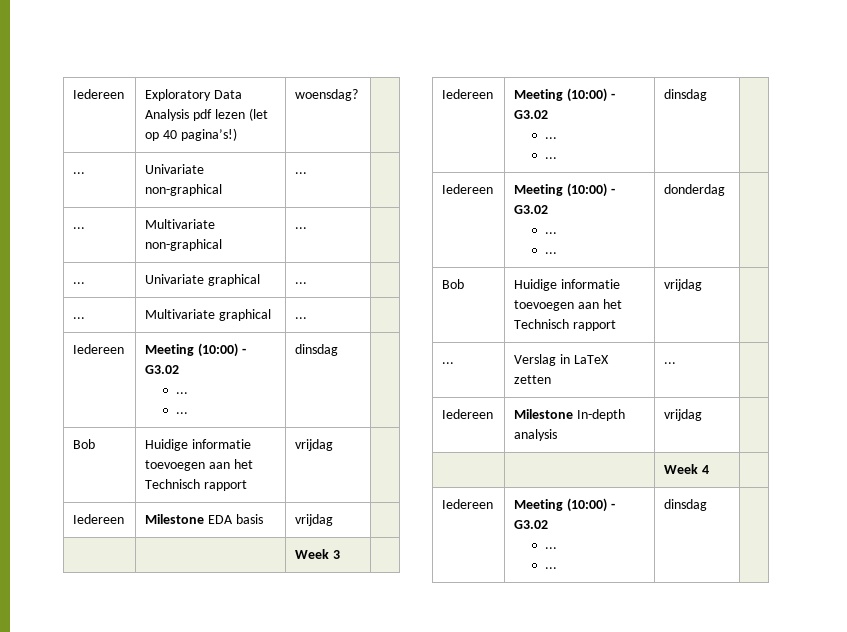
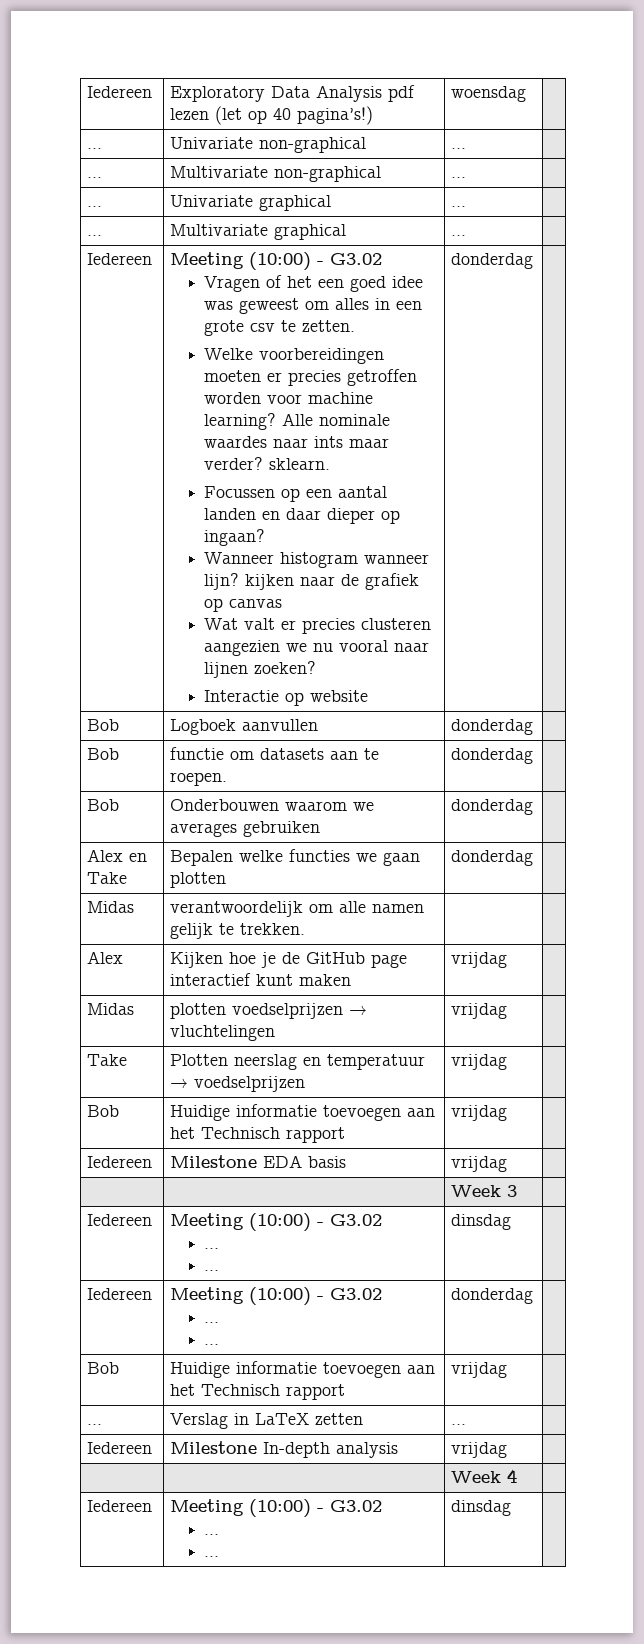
[295,89,359,101] woensdag? -> [451,86,527,102] woensdag
[176,392,189,394] [176,412,189,414] [295,344,339,356] ... // ... | dinsdag -> [204,275,424,292] [204,298,423,314] [204,320,356,336] [204,348,385,364] [204,369,418,386] [204,392,374,404] [204,413,391,430] [204,436,390,448] [204,457,331,470] [204,486,388,502] [204,508,401,524] [204,529,266,546] [204,552,430,568] [204,573,420,590] [204,598,283,612] [204,618,432,634] [204,640,430,656] [204,661,317,678] [204,690,369,706] [451,253,534,269] [87,719,120,731] [170,719,319,735] [451,719,534,735] [87,748,120,760] [170,747,380,760] [170,772,228,786] [451,748,534,764] [87,799,120,811] [170,799,375,811] [170,821,321,837] [451,799,534,815] [87,849,148,862] [87,872,128,884] [170,849,421,866] [170,872,227,888] [451,850,534,866] [87,901,135,913] [170,901,425,917] [170,923,306,939] [87,951,124,964] [170,952,408,968] [170,973,352,986] [451,952,508,968] [87,1003,135,1015] [170,1003,368,1019] [170,1025,276,1041] [451,1003,508,1019] [87,1054,128,1066] [170,1054,426,1070] [170,1076,306,1092] [451,1054,508,1070] Vragen of het een goed idee was geweest om alles in een grote csv te zetten. // Welke voorbereidingen moeten er precies getroffen worden voor machine learning? Alle nominale waardes naar ints maar verder? sklearn. // Focussen op een aantal landen en daar dieper op ingaan? // Wanneer histogram wanneer lijn? kijken naar de grafiek op canvas // Wat valt er precies clusteren aangezien we nu vooral naar lijnen zoeken? // Interactie op website | donderdag | // Bob | Logboek aanvullen | donderdag | // Bob | functie om datasets aan te roepen. | donderdag | // Bob | Onderbouwen waarom we averages gebruiken | donderdag | // Alex en Take | Bepalen welke functies we gaan plotten | donderdag | // Midas | verantwoordelijk om alle namen gelijk te trekken. | | // Alex | Kijken hoe je de GitHub page interactief kunt maken | vrijdag | // Midas | plotten voedselprijzen → vluchtelingen | vrijdag | // Take | Plotten neerslag en temperatuur → voedselprijzen | vrijdag

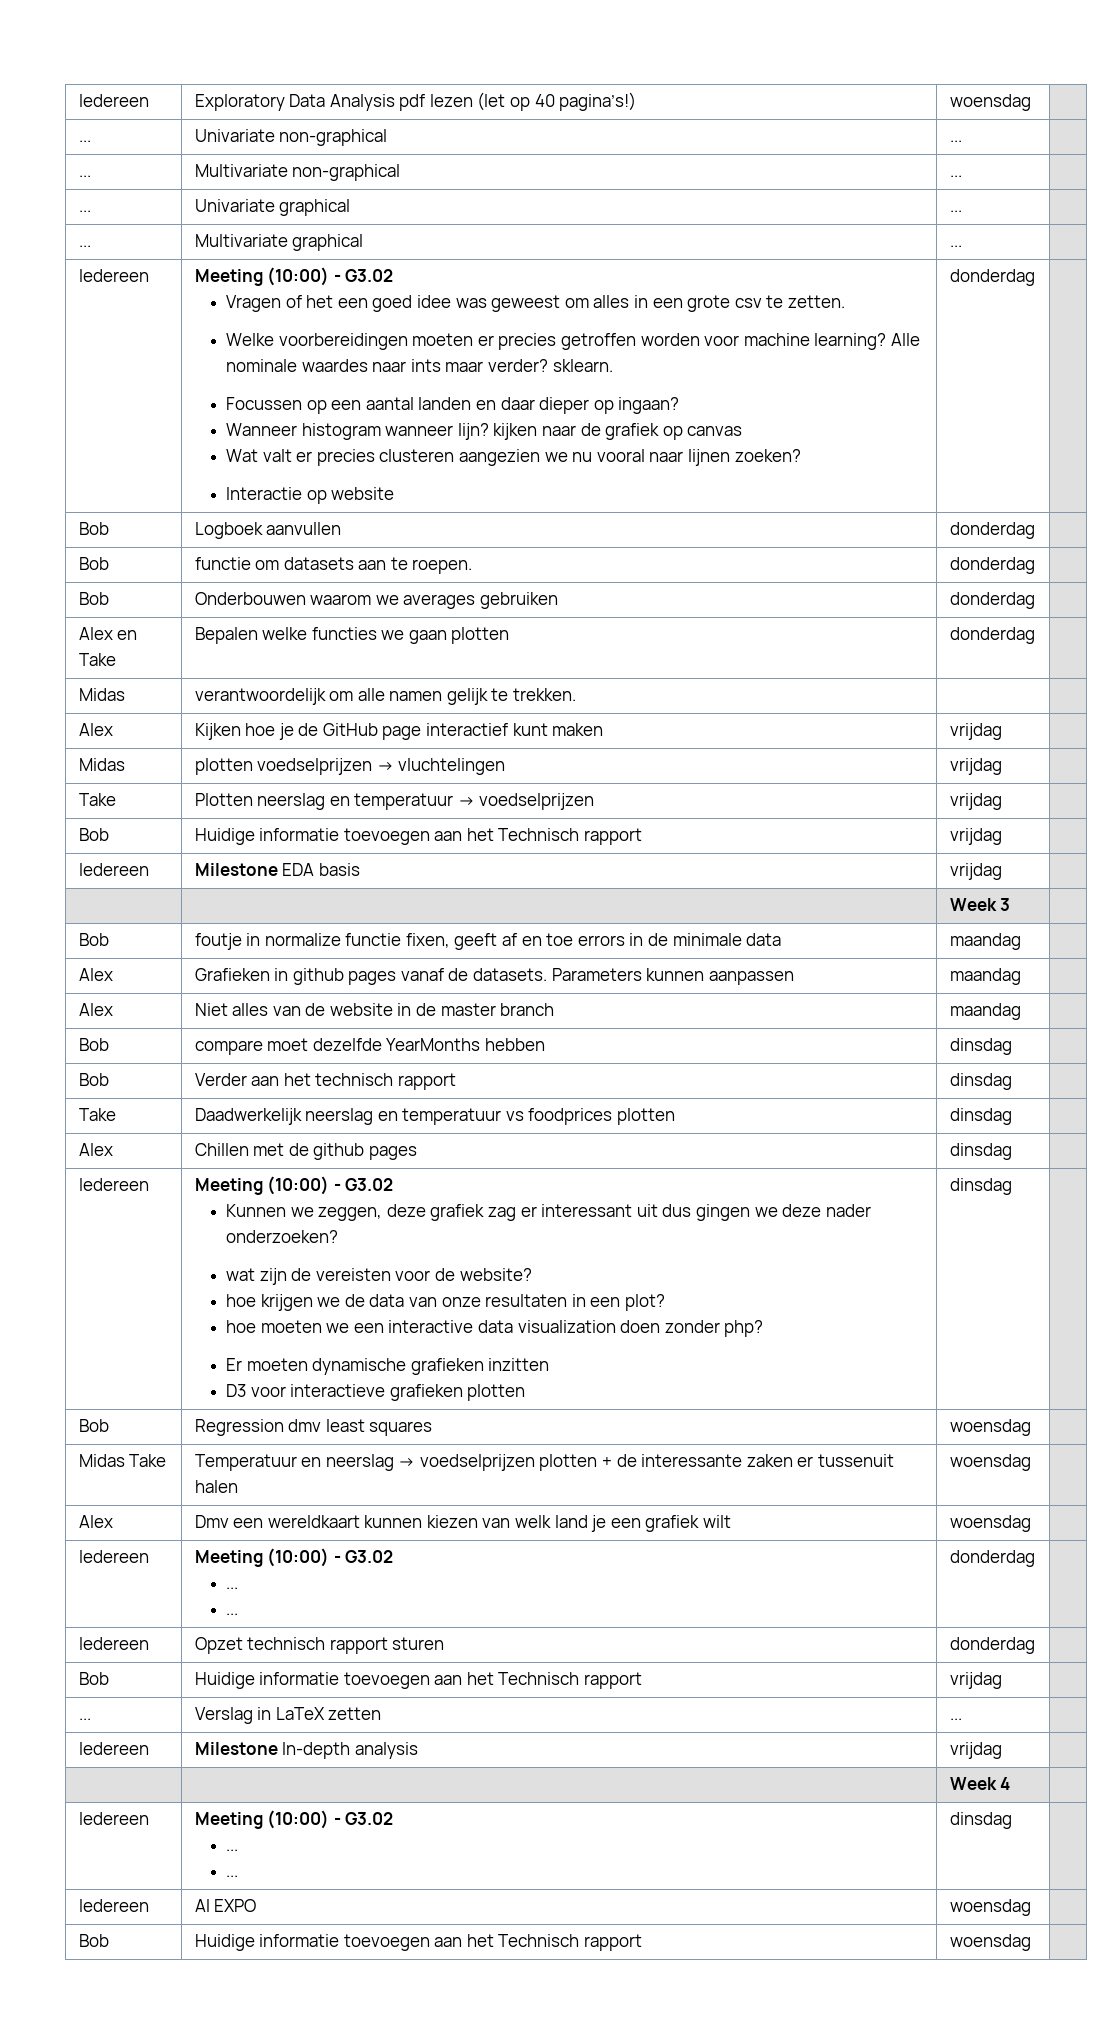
[87,1214,153,1226] [170,1213,383,1232] [204,1248,220,1249] [204,1270,220,1271] [451,1214,512,1230] // Iedereen | Meeting (10:00) - G3.02 // ... // ... | dinsdag -> [78,933,109,946] [194,933,782,950] [949,933,1021,950] [78,968,113,981] [194,968,794,985] [949,968,1021,985] [78,1003,113,1016] [194,1003,555,1016] [949,1003,1021,1020] [78,1038,109,1051] [194,1038,545,1055] [949,1038,1012,1055] [78,1073,109,1086] [194,1073,456,1090] [949,1073,1012,1090] [78,1108,116,1121] [194,1108,676,1125] [949,1108,1012,1125] [78,1143,113,1156] [194,1143,417,1160] [949,1143,1012,1160] [78,1178,149,1191] [194,1176,394,1195] [226,1204,871,1221] [226,1230,339,1243] [226,1268,532,1285] [226,1294,665,1311] [226,1320,764,1337] [226,1358,550,1375] [226,1384,526,1401] [949,1178,1012,1195] [78,1419,109,1432] [194,1419,433,1436] [949,1419,1031,1436] [78,1454,167,1467] [194,1454,894,1471] [194,1480,238,1493] [949,1454,1031,1471] [78,1515,113,1528] [194,1515,731,1532] [949,1515,1031,1532] // Bob | foutje in normalize functie fixen, geeft af en toe errors in de minimale data | maandag | // Alex | Grafieken in github pages vanaf de datasets. Parameters kunnen aanpassen | maandag | // Alex | Niet alles van de website in de master branch | maandag | // Bob | compare moet dezelfde YearMonths hebben | dinsdag | // Bob | Verder aan het technisch rapport | dinsdag | // Take | Daadwerkelijk neerslag en temperatuur vs foodprices plotten | dinsdag | // Alex | Chillen met de github pages | dinsdag | // Iedereen | Meeting (10:00) - G3.02 // Kunnen we zeggen, deze grafiek zag er interessant uit dus gingen we deze nader onderzoeken? // wat zijn de vereisten voor de website? // hoe krijgen we de data van onze resultaten in een plot? // hoe moeten we een interactive data visualization doen zonder php? // Er moeten dynamische grafieken inzitten // D3 voor interactieve grafieken plotten | dinsdag | // Bob | Regression dmv least squares | woensdag | // Midas Take | Temperatuur en neerslag → voedselprijzen plotten + de interessante zaken er tussenuit halen | woensdag | // Alex | Dmv een wereldkaart kunnen kiezen van welk land je een grafiek wilt | woensdag
(534, 1296) none -> [78,1637,149,1650] [194,1637,445,1654] [949,1637,1035,1654] // Iedereen | Opzet technisch rapport sturen | donderdag |
(512, 1508) none -> [78,1899,149,1912] [194,1899,257,1912] [949,1899,1031,1916] [78,1934,109,1947] [194,1934,643,1951] [949,1934,1031,1951] // Iedereen | AI EXPO | woensdag | // Bob | Huidige informatie toevoegen aan het Technisch rapport | woensdag |

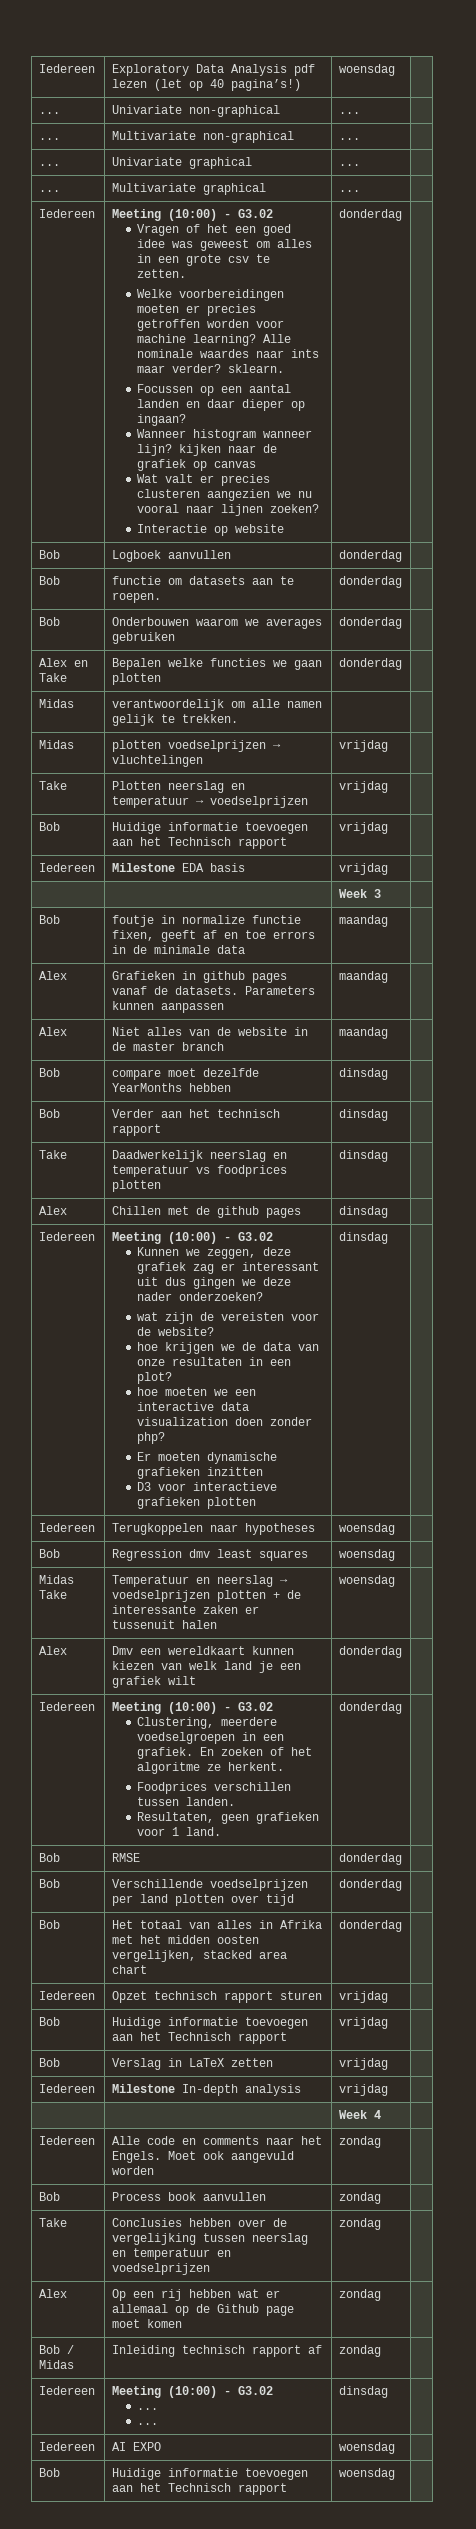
[78,723,113,736] [194,723,604,740] [949,723,1002,740] // Alex | Kijken hoe je de GitHub page interactief kunt maken | vrijdag | -> (238, 718) none
(1012, 1186) none -> [38,1523,95,1532] [111,1523,315,1535] [338,1523,395,1535] // Iedereen | Terugkoppelen naar hypotheses | woensdag |
[949,1515,1031,1532] [78,1550,149,1563] [194,1548,394,1567] [226,1587,239,1589] [226,1613,239,1615] woensdag | // Iedereen | Meeting (10:00) - G3.02 // ... // ... -> [338,1646,402,1658] [38,1702,95,1711] [111,1702,273,1714] [136,1717,277,1729] [136,1732,284,1744] [136,1747,312,1759] [136,1762,284,1774] [136,1782,291,1794] [136,1797,235,1806] [136,1812,319,1824] [136,1827,221,1836] [338,1702,402,1714] [38,1853,60,1862] [111,1853,140,1862] [338,1853,402,1865] [38,1879,60,1888] [111,1879,308,1891] [111,1894,294,1906] [338,1879,402,1891] [38,1920,60,1929] [111,1920,322,1929] [111,1935,259,1944] [111,1950,287,1962] [111,1965,147,1974] donderdag | // Iedereen | Meeting (10:00) - G3.02 // Clustering, meerdere voedselgroepen in een grafiek. En zoeken of het algoritme ze herkent. // Foodprices verschillen tussen landen. // Resultaten, geen grafieken voor 1 land. | donderdag | // Bob | RMSE | donderdag | // Bob | Verschillende voedselprijzen per land plotten over tijd | donderdag | // Bob | Het totaal van alles in Afrika met het midden oosten vergelijken, stacked area chart
[949,1637,1035,1654] [78,1672,109,1685] [194,1672,643,1689] [949,1672,1002,1689] [78,1718,91,1720] donderdag | // Bob | Huidige informatie toevoegen aan het Technisch rapport | vrijdag | // ... -> [338,1991,388,2003] [38,2017,60,2026] [111,2017,308,2029] [111,2032,287,2044] [338,2017,388,2029] [38,2058,60,2067] vrijdag | // Bob | Huidige informatie toevoegen aan het Technisch rapport | vrijdag | // Bob
[949,1718,962,1720] ... -> [338,2058,388,2070] vrijdag
(1011, 1783) none -> [38,2136,95,2145] [111,2136,322,2145] [111,2151,294,2163] [111,2166,154,2175] [338,2136,381,2148] [38,2192,60,2201] [111,2192,266,2201] [338,2192,381,2204] [38,2218,67,2227] [111,2218,287,2227] [111,2233,308,2245] [111,2248,231,2260] [111,2263,210,2275] [338,2218,381,2230] [38,2289,67,2298] [111,2289,280,2301] [111,2304,294,2316] [111,2319,182,2328] [338,2289,381,2301] [38,2345,74,2354] [38,2360,74,2369] [111,2345,322,2357] [338,2345,381,2357] // Iedereen | Alle code en comments naar het Engels. Moet ook aangevuld worden | zondag | // Bob | Process book aanvullen | zondag | // Take | Conclusies hebben over de vergelijking tussen neerslag en temperatuur en voedselprijzen | zondag | // Alex | Op een rij hebben wat er allemaal op de Github page moet komen | zondag | // Bob / Midas | Inleiding technisch rapport af | zondag |

